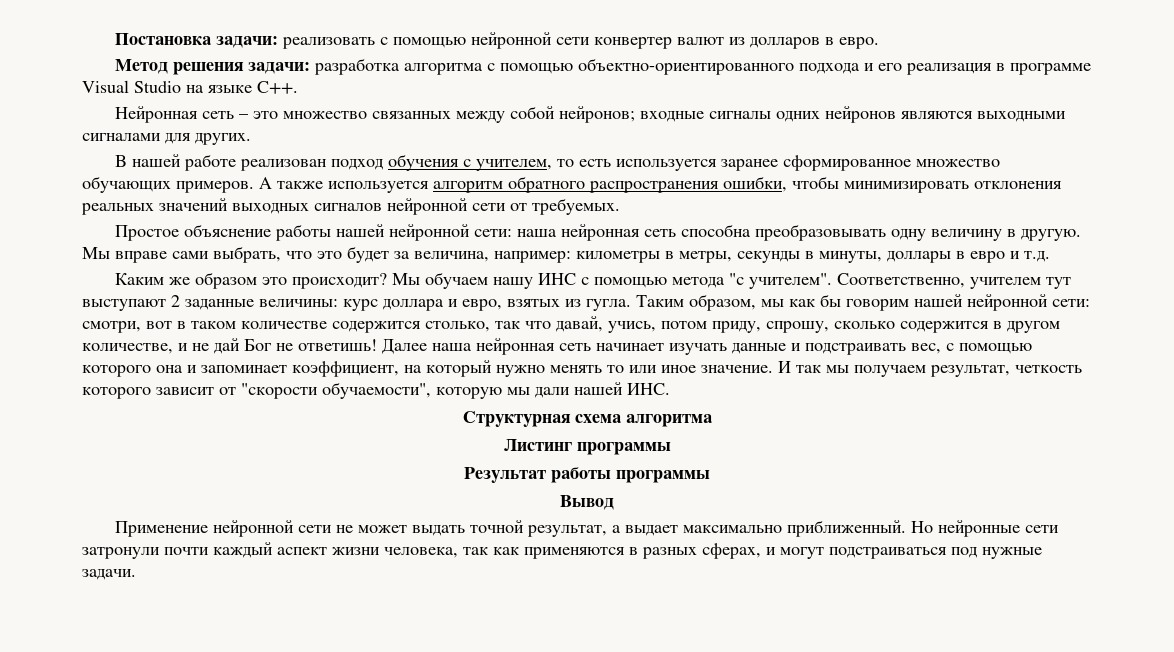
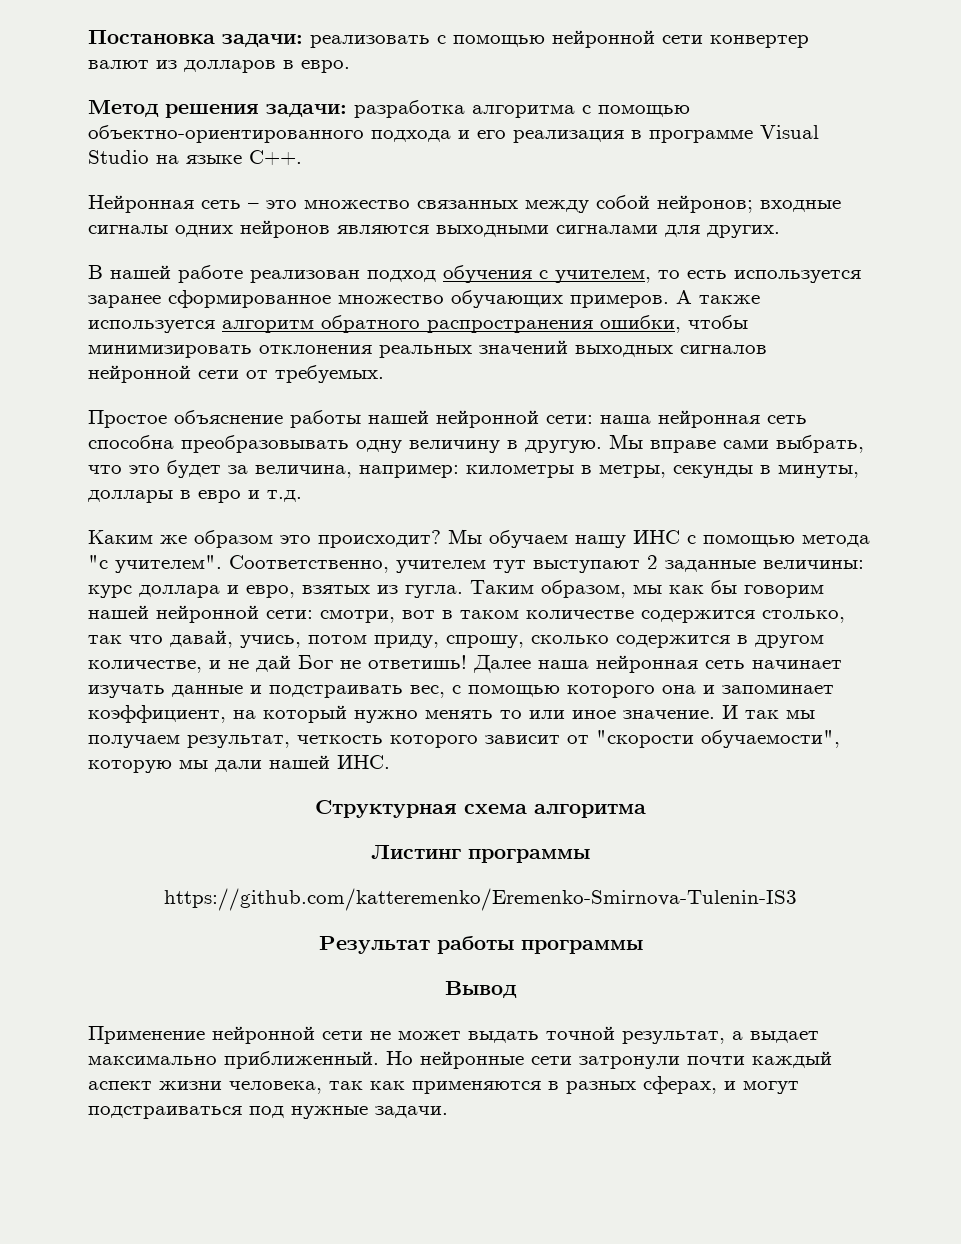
(671, 448) none -> [164,888,797,911] // https://github.com/katteremenko/Eremenko-Smirnova-Tulenin-IS3

